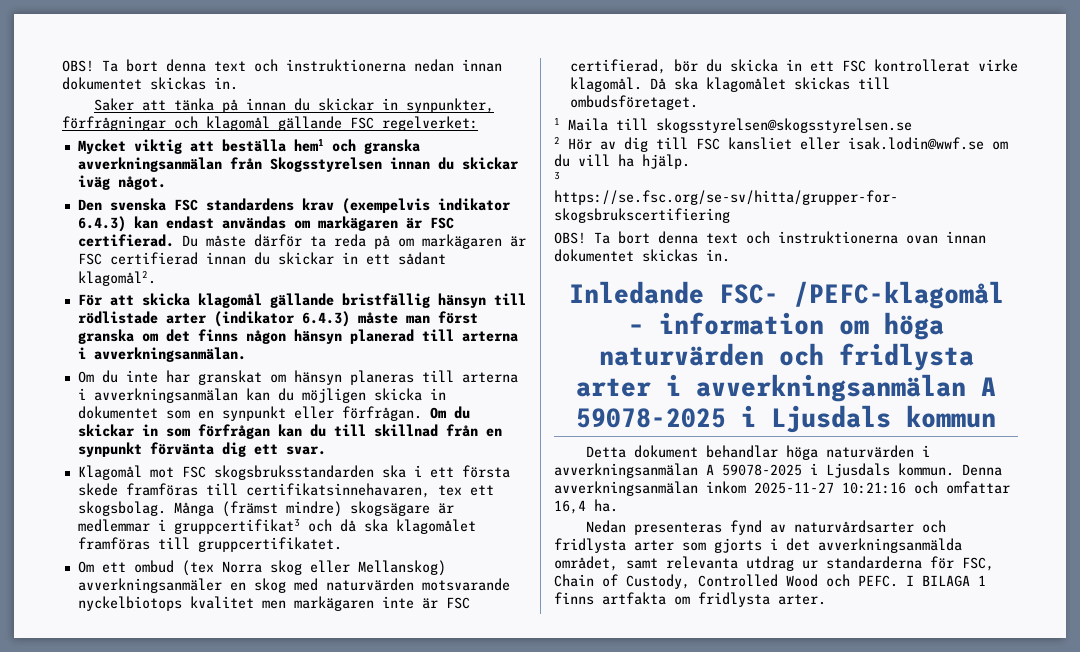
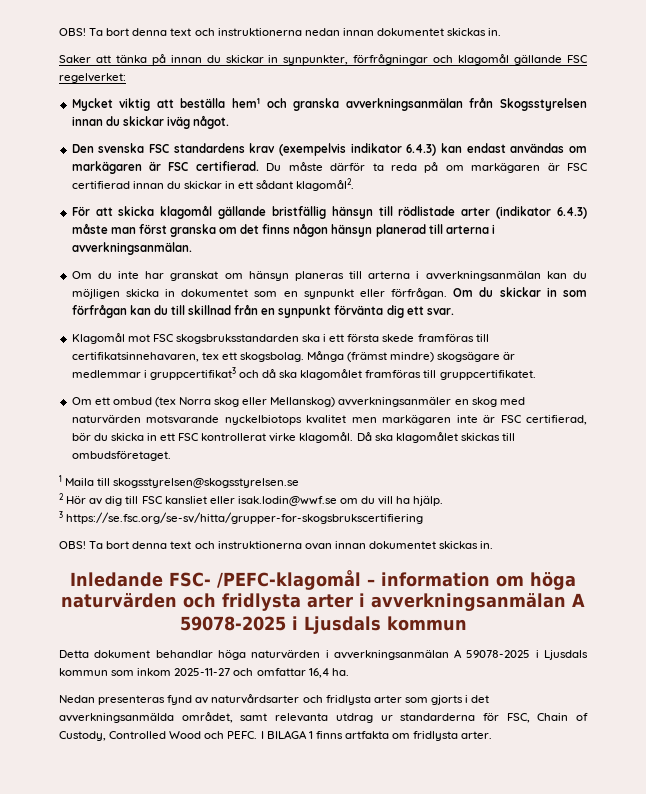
[898,463,1002,476] [554,481,698,496] kommun. Denna avverkningsanmälan -> [59,668,135,676] kommun som
[842,482,906,494] 10:21:16 -> (231, 672) none

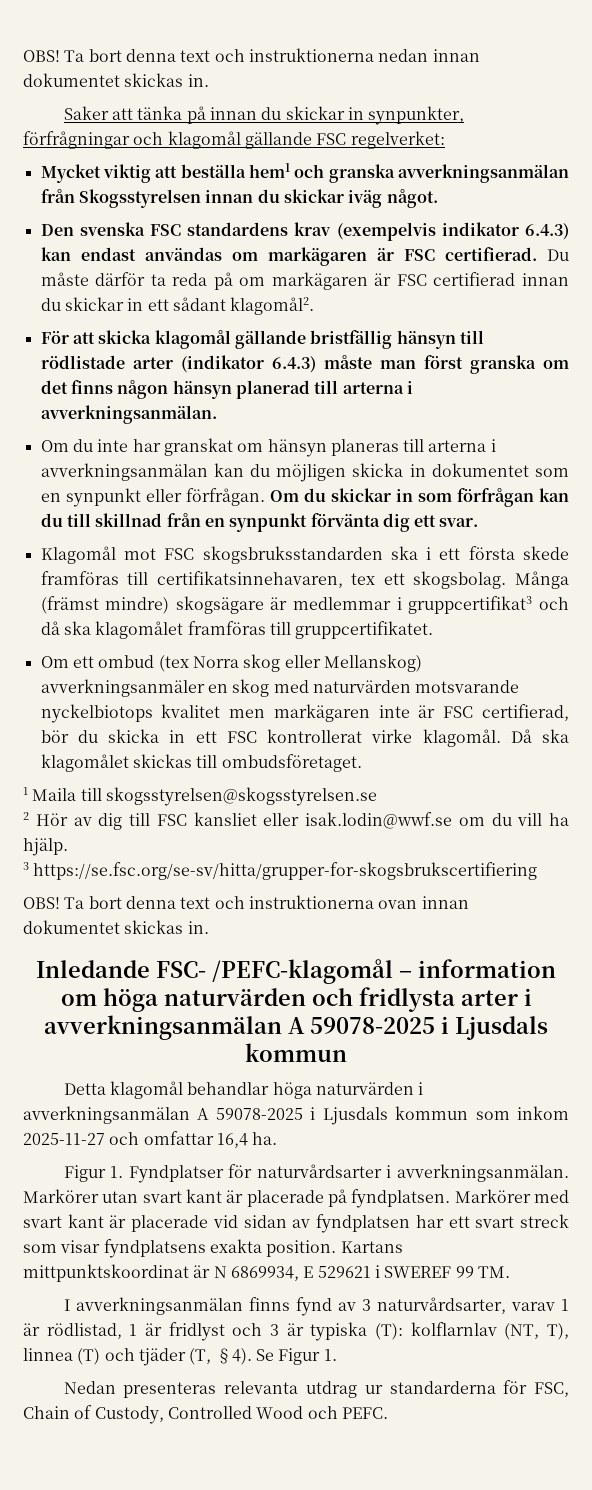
[94,650,151,658] dokument -> [110,1081,184,1099] klagomål
[59,694,490,705] [59,712,268,723] Nedan presenteras fynd av naturvårdsarter och fridlysta arter som gjorts i det avverkningsanmälda området, samt -> [63,1164,569,1183] [23,1189,569,1208] [23,1214,570,1233] [23,1239,403,1258] [23,1264,510,1282] [63,1297,569,1316] [23,1322,569,1341] [23,1348,337,1366] [63,1381,217,1398] Figur 1. Fyndplatser för naturvårdsarter i avverkningsanmälan. Markörer utan svart kant är placerade på fyndplatsen. Markörer med svart kant är placerade vid sidan av fyndplatsen har ett svart streck som visar fyndplatsens exakta position. Kartans mittpunktskoordinat är N 6869934, E 529621 i SWEREF 99 TM. // I avverkningsanmälan finns fynd av 3 naturvårdsarter, varav 1 är rödlistad, 1 är fridlyst och 3 är typiska (T): kolflarnlav (NT, T), linnea (T) och tjäder (T, §4). Se Figur 1. // Nedan presenteras
[260,730,493,741] I BILAGA 1 finns artfakta om fridlysta arter. -> (388, 1413) none

